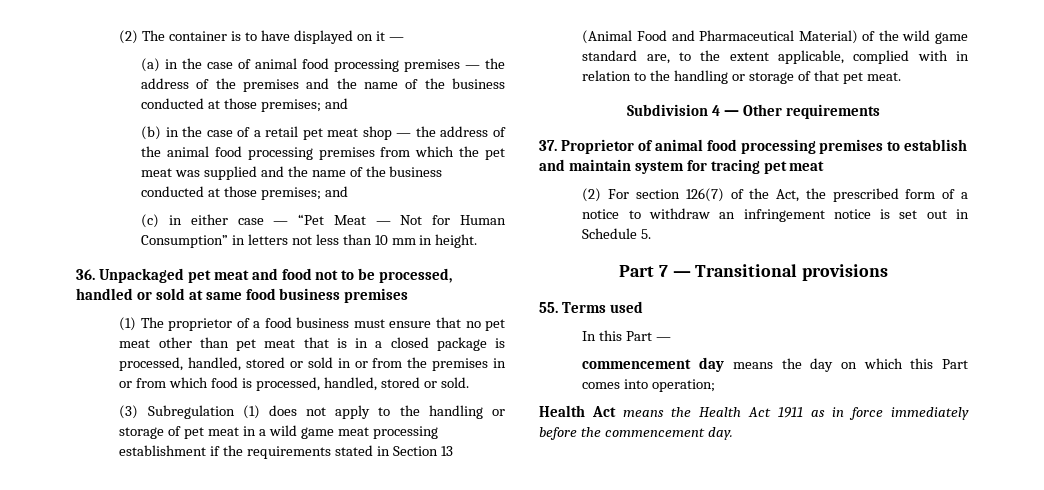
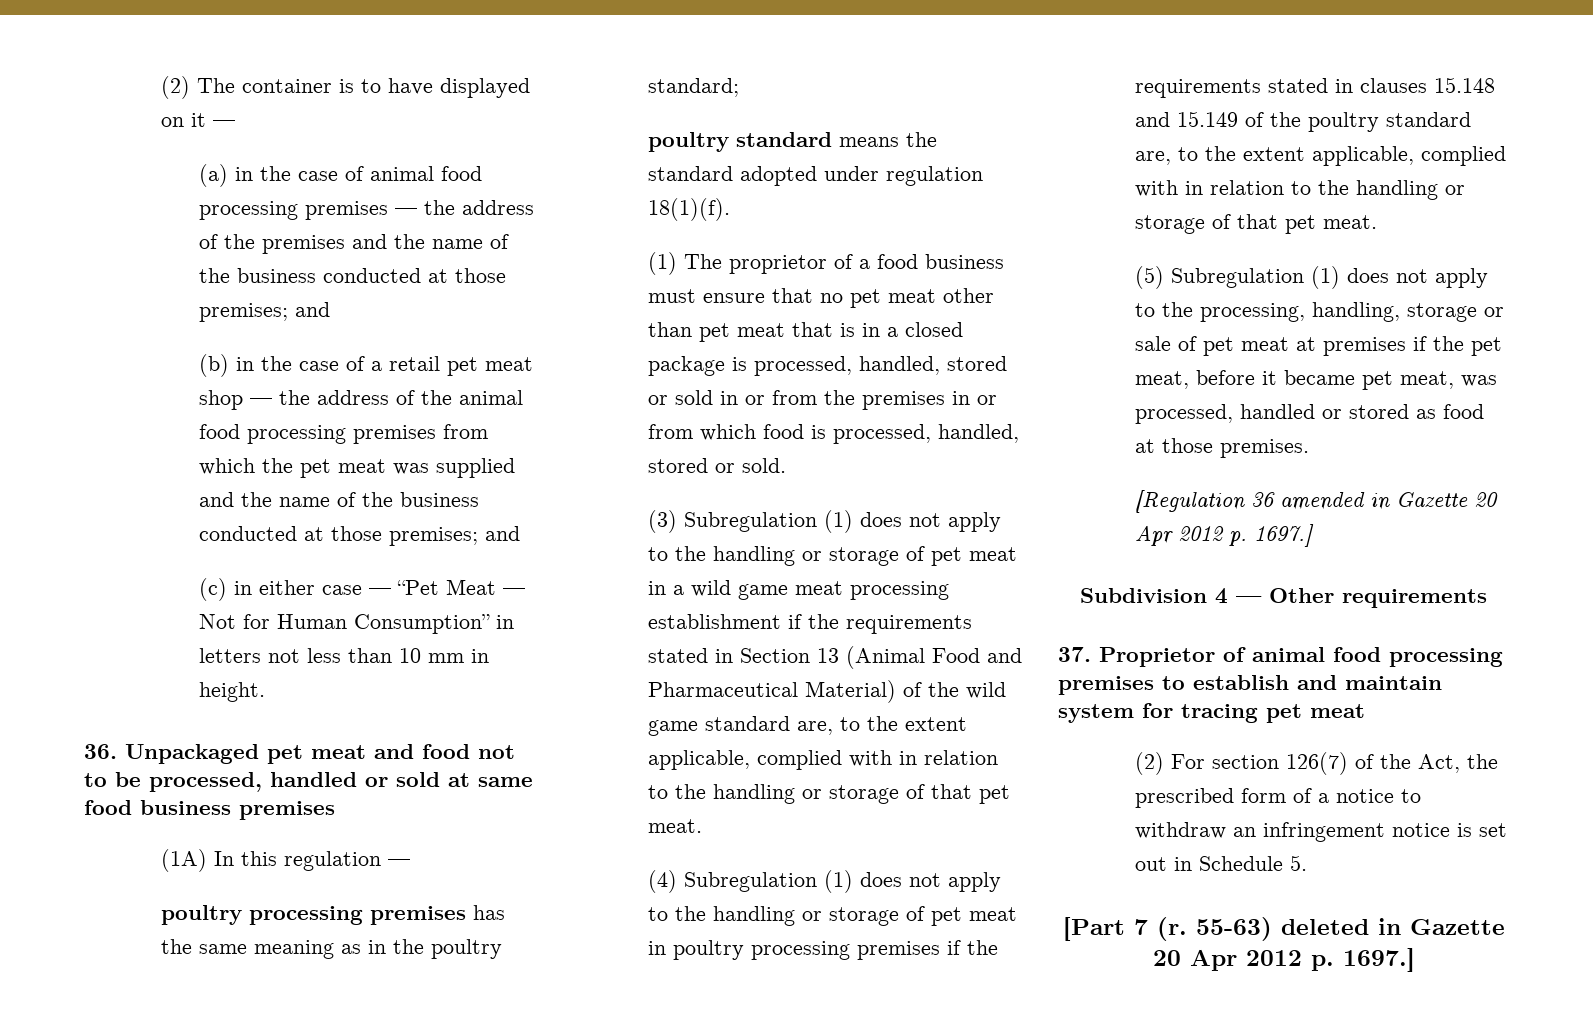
(409, 295) none -> [160,849,410,872] [160,905,505,925] [160,939,502,959] [647,78,739,97] [647,132,937,152] [647,166,983,186] [647,198,730,221] // (1A) In this regulation — // poultry processing premises has the same meaning as in the poultry standard; // poultry standard means the standard adopted under regulation 18(1)(f).
(901, 76) none -> [647,870,1001,893] [647,906,1017,926] [647,940,998,960] [1134,77,1495,98] [1134,111,1471,132] [1134,146,1506,166] [1134,180,1465,200] [1134,214,1377,234] [1134,266,1488,289] [1134,302,1504,322] [1134,336,1502,356] [1134,370,1497,390] [1134,404,1484,424] [1134,438,1309,458] [1134,490,1498,513] [1134,524,1314,547] // (4) Subregulation (1) does not apply to the handling or storage of pet meat in poultry processing premises if the requirements stated in clauses 15.148 and 15.149 of the poultry standard are, to the extent applicable, complied with in relation to the handling or storage of that pet meat. // (5) Subregulation (1) does not apply to the processing, handling, storage or sale of pet meat at premises if the pet meat, before it became pet meat, was processed, handled or stored as food at those premises. // [Regulation 36 amended in Gazette 20 Apr 2012 p. 1697.]
[618,264,889,281] [539,301,643,313] [582,330,672,341] [582,357,968,372] [582,379,716,392] [539,405,969,420] [539,427,733,440] Part 7 — Transitional provisions // 55. Terms used // In this Part — // commencement day means the day on which this Part comes into operation; // Health Act means the Health Act 1911 as in force immediately before the commencement day. -> [1062,917,1505,941] [1152,948,1415,972] [Part 7 (r. 55-63) deleted in Gazette 20 Apr 2012 p. 1697.]

